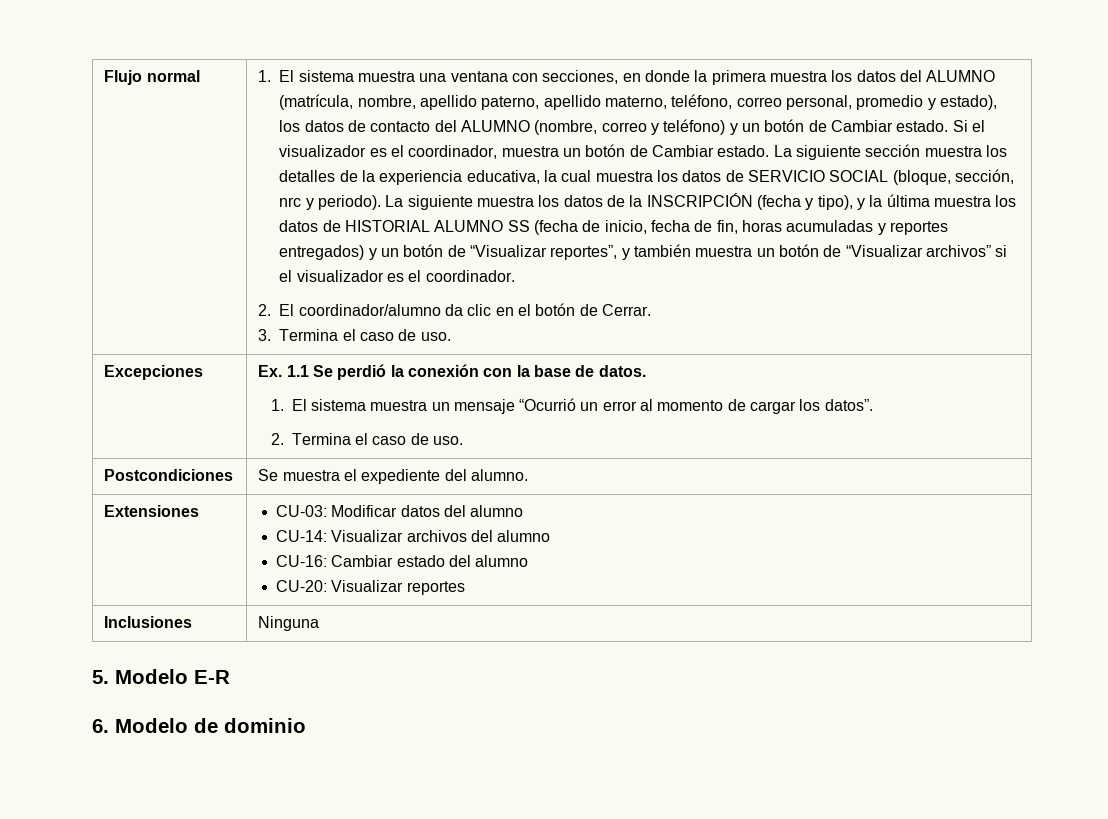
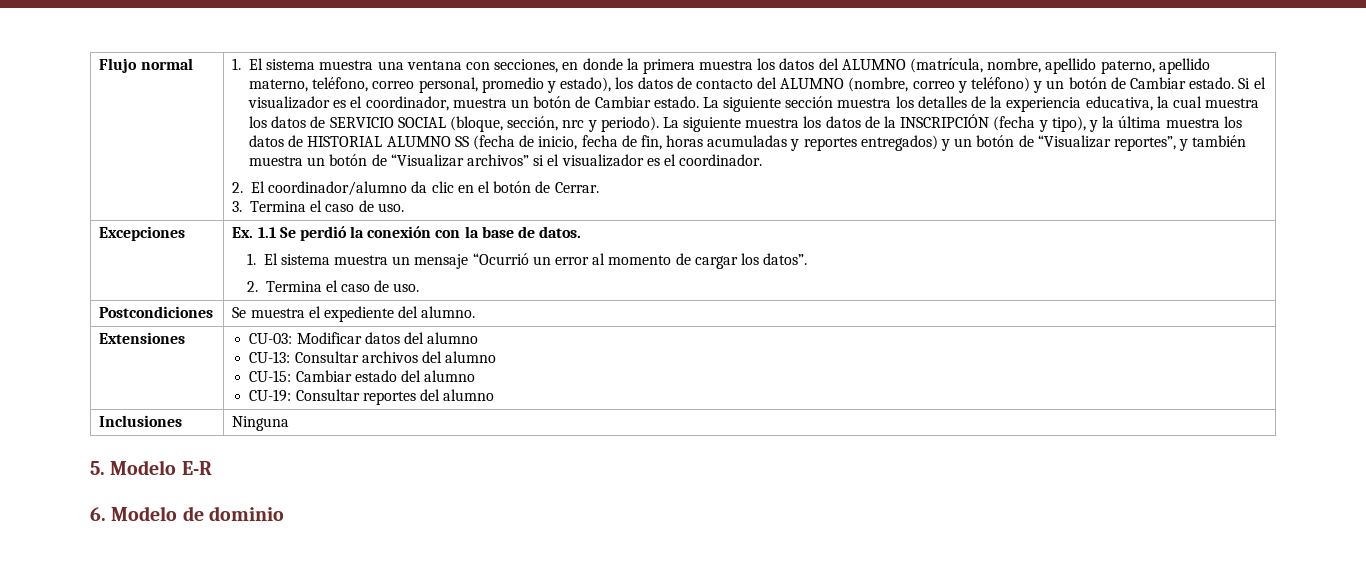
[276,530,404,542] CU-14: Visualizar -> [249,351,359,363] CU-13: Consultar
[276,555,328,567] CU-16: -> [249,370,292,382] CU-15:
[276,580,465,595] CU-20: Visualizar reportes -> [249,389,495,405] CU-19: Consultar reportes del alumno

